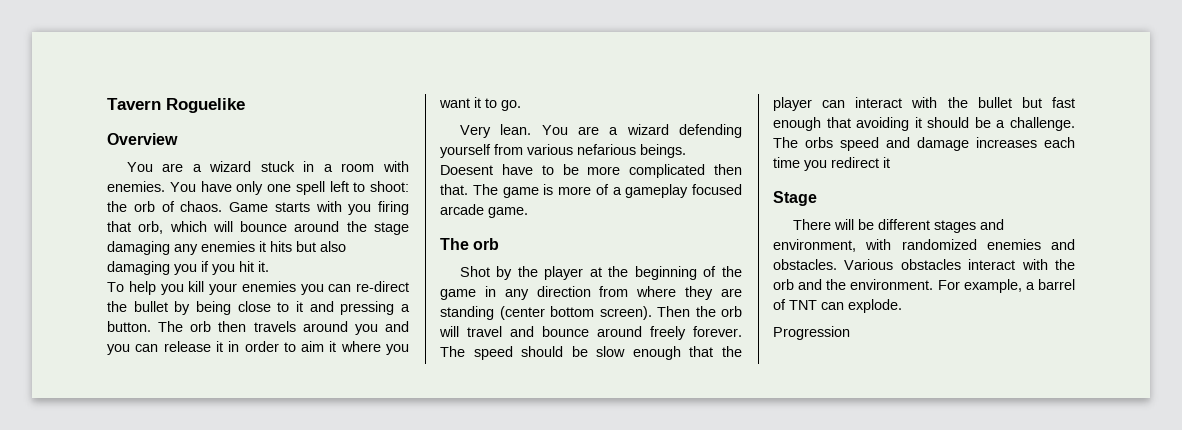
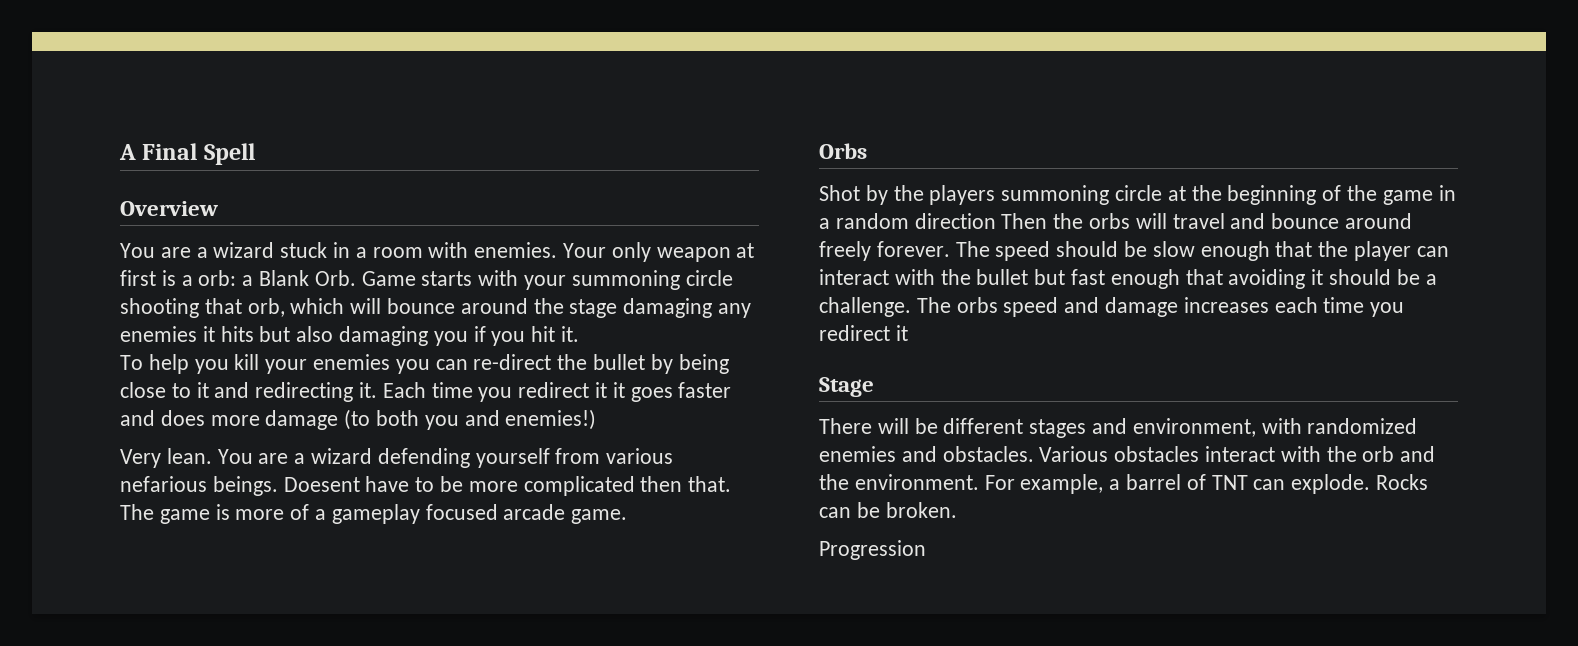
[107,98,245,113] Tavern Roguelike -> [119,143,255,165] A Final Spell
[169,181,409,195] [107,201,409,215] You have only one spell left to shoot: the orb of chaos. Game starts with you firing -> [563,242,755,262] [120,270,733,290] [120,298,199,318] Your only weapon at first is a orb: a Blank Orb. Game starts with your summoning circle shooting
[340,301,410,315] [107,321,409,335] [107,341,410,355] [439,97,521,111] pressing a button. The orb then travels around you and you can release it in order to aim it where you want it to go. -> [255,382,732,402] [120,409,597,430] redirecting it. Each time you redirect it it goes faster and does more damage (to both you and enemies!)
[440,238,500,250] The orb -> [819,143,867,159] Orbs
[544,266,584,280] player -> [929,185,1163,205] players summoning circle
[504,286,742,300] [440,306,652,320] any direction from where they are standing (center bottom screen). -> [819,213,996,229] a random direction
[721,306,742,317] orb -> [1089,213,1131,229] orbs
(902, 306) none -> [1376,474,1429,490] [819,502,957,518] Rocks can be broken.

